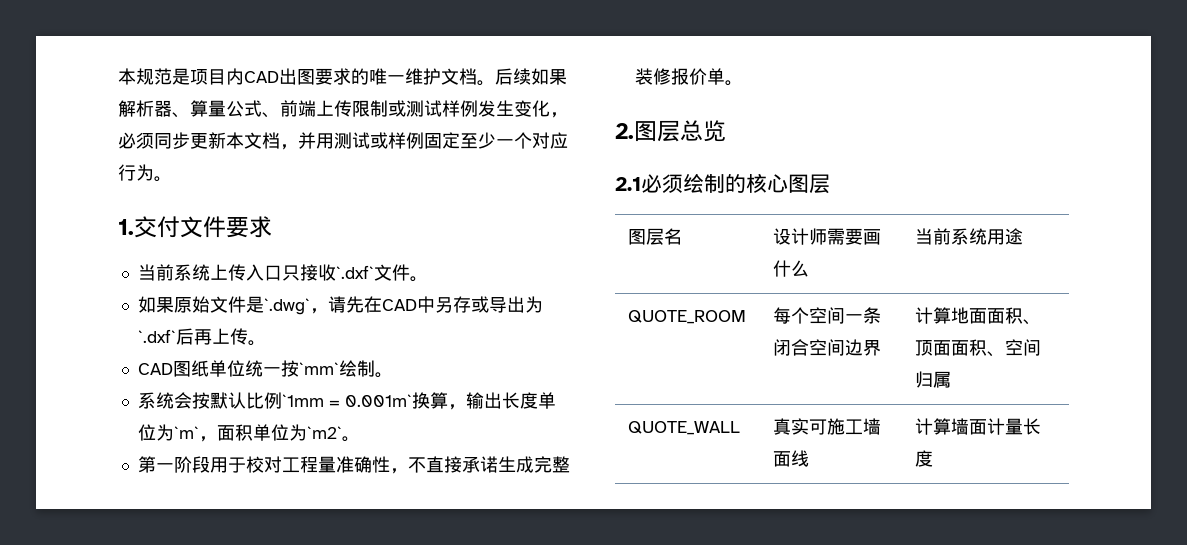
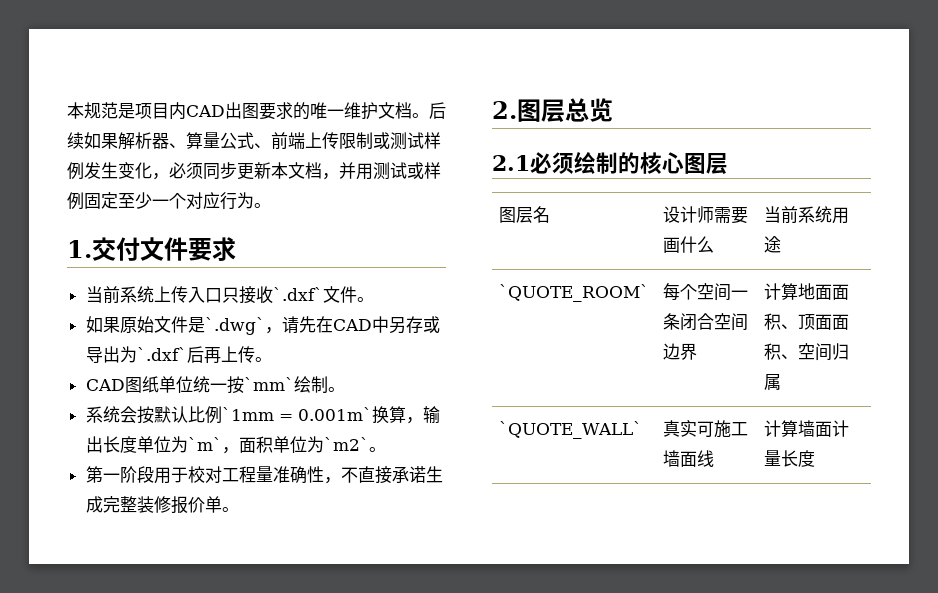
[628,310,747,324] QUOTE_ROOM -> [498,284,649,302] `QUOTE_ROOM`
[628,421,741,435] QUOTE_WALL -> [498,421,642,439] `QUOTE_WALL`

